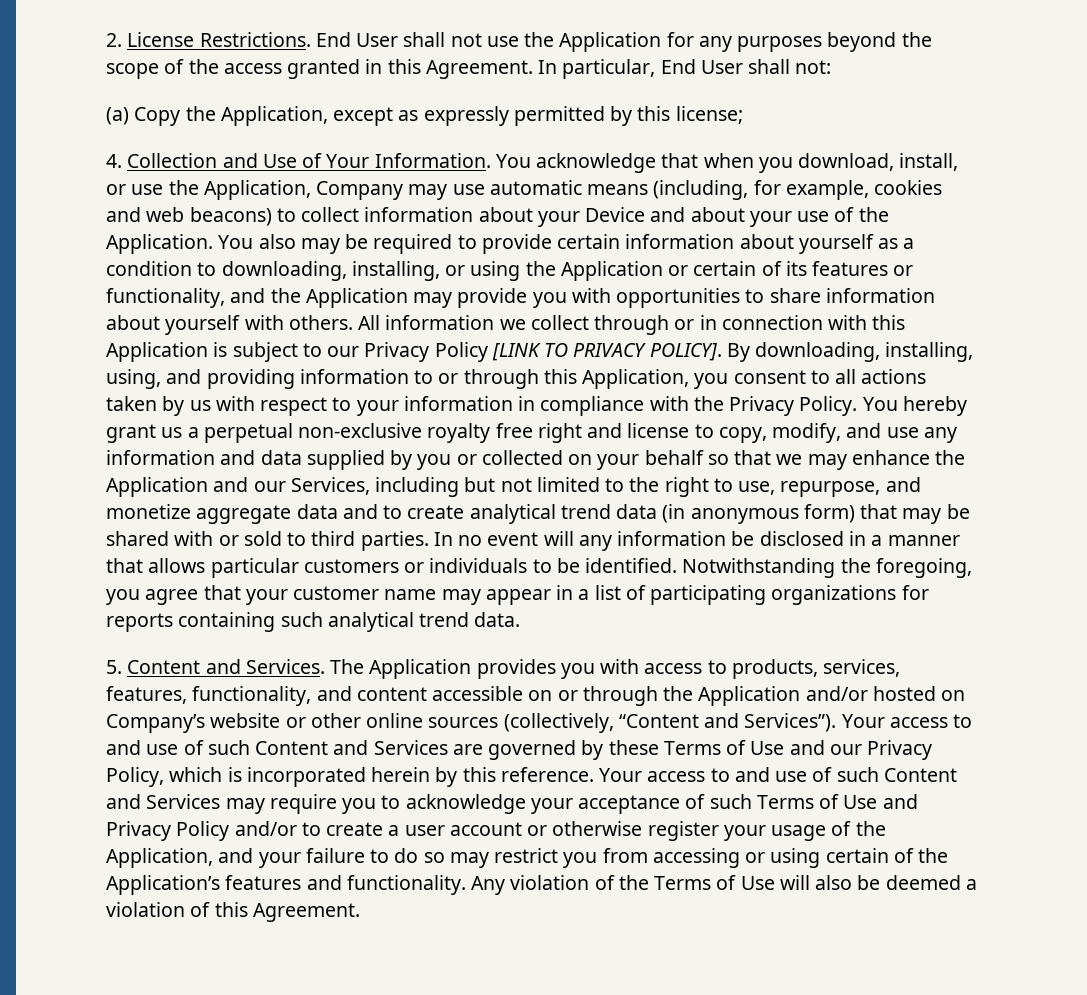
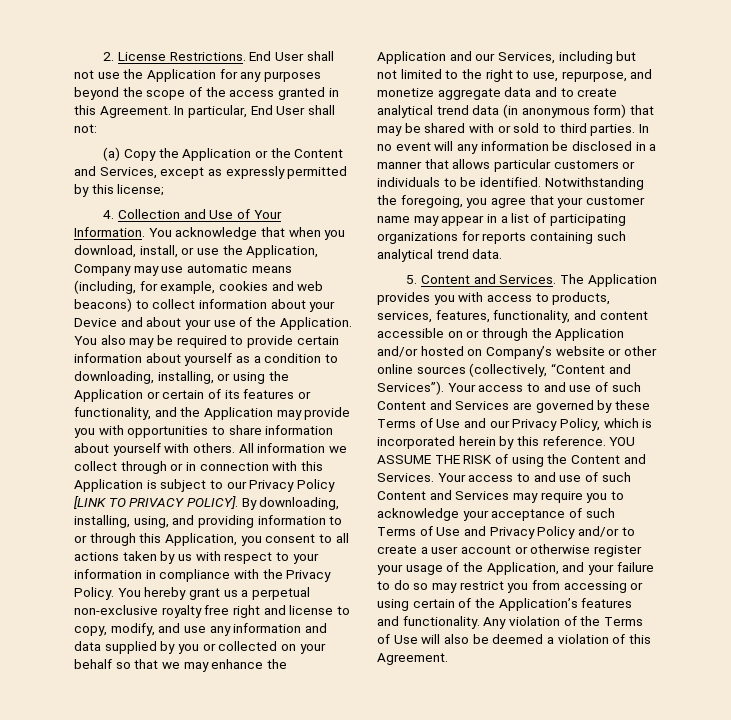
[220,106,328,126] Application, -> [182,148,344,161] [74,166,157,179] Application or the Content and Services,
(594, 774) none -> [609,437,636,446] [377,454,646,467] [377,473,434,482] YOU ASSUME THE RISK of using the Content and Services.

